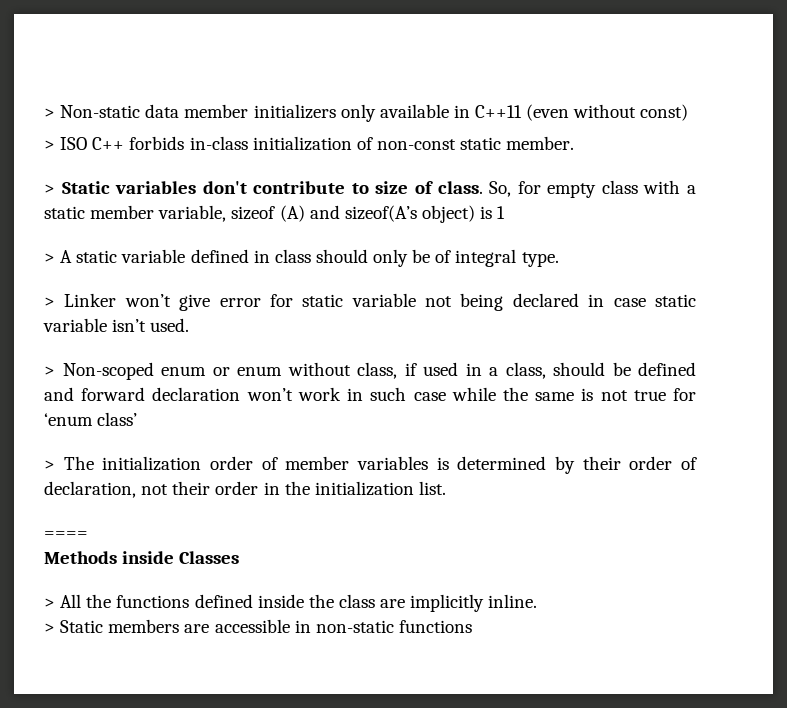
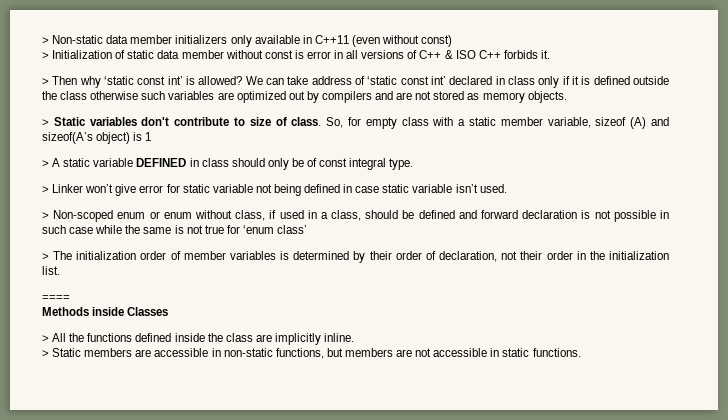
[60,136,575,151] ISO C++ forbids in-class initialization of non-const static member. -> [52,50,550,59] [42,76,670,88] [42,91,567,103] Initialization of static data member without const is error in all versions of C++ & ISO C++ forbids it. // > Then why ‘static const int’ is allowed? We can take address of ‘static const int’ declared in class only if it is defined outside the class otherwise such variables are optimized out by compilers and are not stored as memory objects.
[190,249,249,263] defined -> [136,158,187,167] DEFINED
(452, 256) none -> [319,158,348,167] const
[512,293,579,307] declared -> [304,184,341,193] defined
[246,387,341,401] won’t work -> [581,210,656,222] is not possible
[398,620,472,633] functions -> [275,348,581,359] functions, but members are not accessible in static functions.

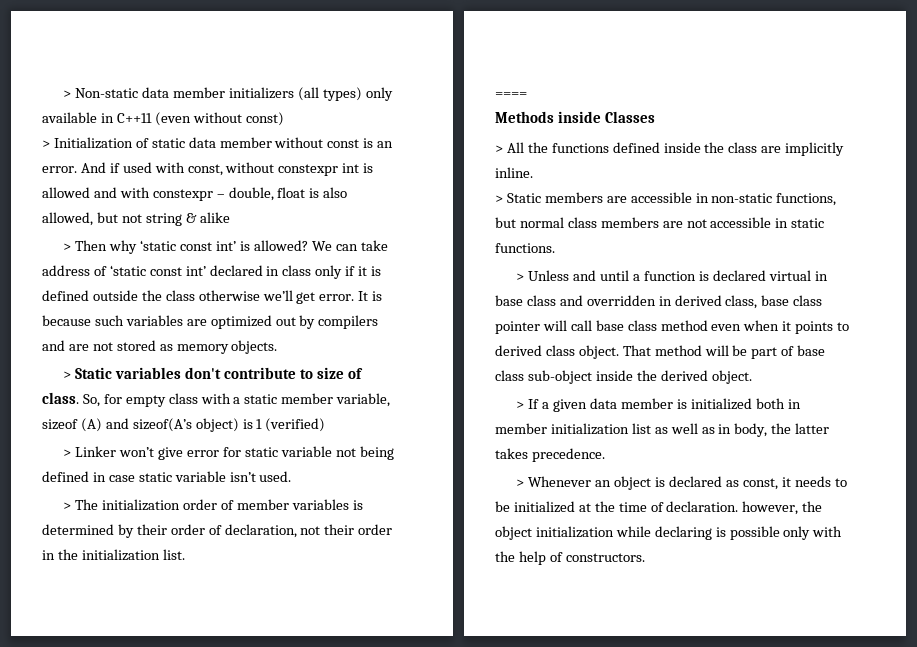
(228, 39) none -> [297,87,362,101] (all types)
[306,50,550,59] error in all versions of C++ & ISO C++ forbids it. -> [377,141,394,148] [42,162,374,176] [42,187,348,201] [42,212,230,226] an error. And if used with const, without constexpr int is allowed and with constexpr – double, float is also allowed, but not string & alike
(139, 95) none -> [262,290,383,304] [42,315,91,326] we’ll get error. It is because
[42,158,414,170] // > A static variable DEFINED in class should only be of const integral type. -> [265,418,326,432] (verified)
[42,210,669,222] [42,225,308,234] // > Non-scoped enum or enum without class, if used in a class, should be defined and forward declaration is not possible in such case while the same is not true for ‘enum class’ -> (292, 476) none
(343, 352) none -> [519,217,597,228] normal class
(581, 352) none -> [516,270,828,281] [495,295,823,309] [495,320,850,334] [495,345,826,359] [495,370,752,384] [516,398,801,412] [495,423,830,437] [495,448,605,462] [516,476,847,490] [495,501,823,515] [495,526,843,540] [495,551,645,565] // > Unless and until a function is declared virtual in base class and overridden in derived class, base class pointer will call base class method even when it points to derived class object. That method will be part of base class sub-object inside the derived object. // > If a given data member is initialized both in member initialization list as well as in body, the latter takes precedence. // > Whenever an object is declared as const, it needs to be initialized at the time of declaration. however, the object initialization while declaring is possible only with the help of constructors.

